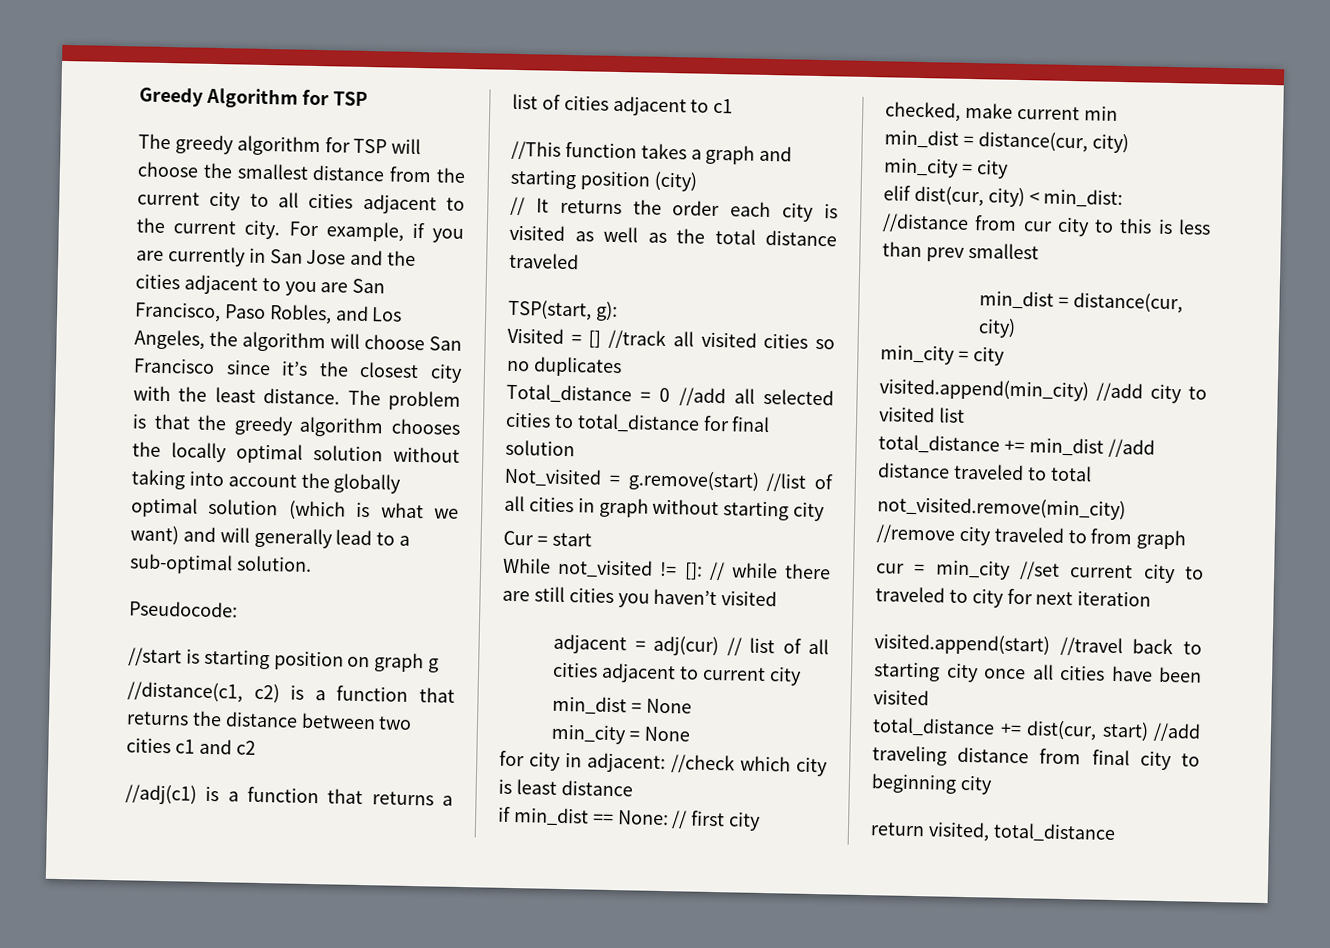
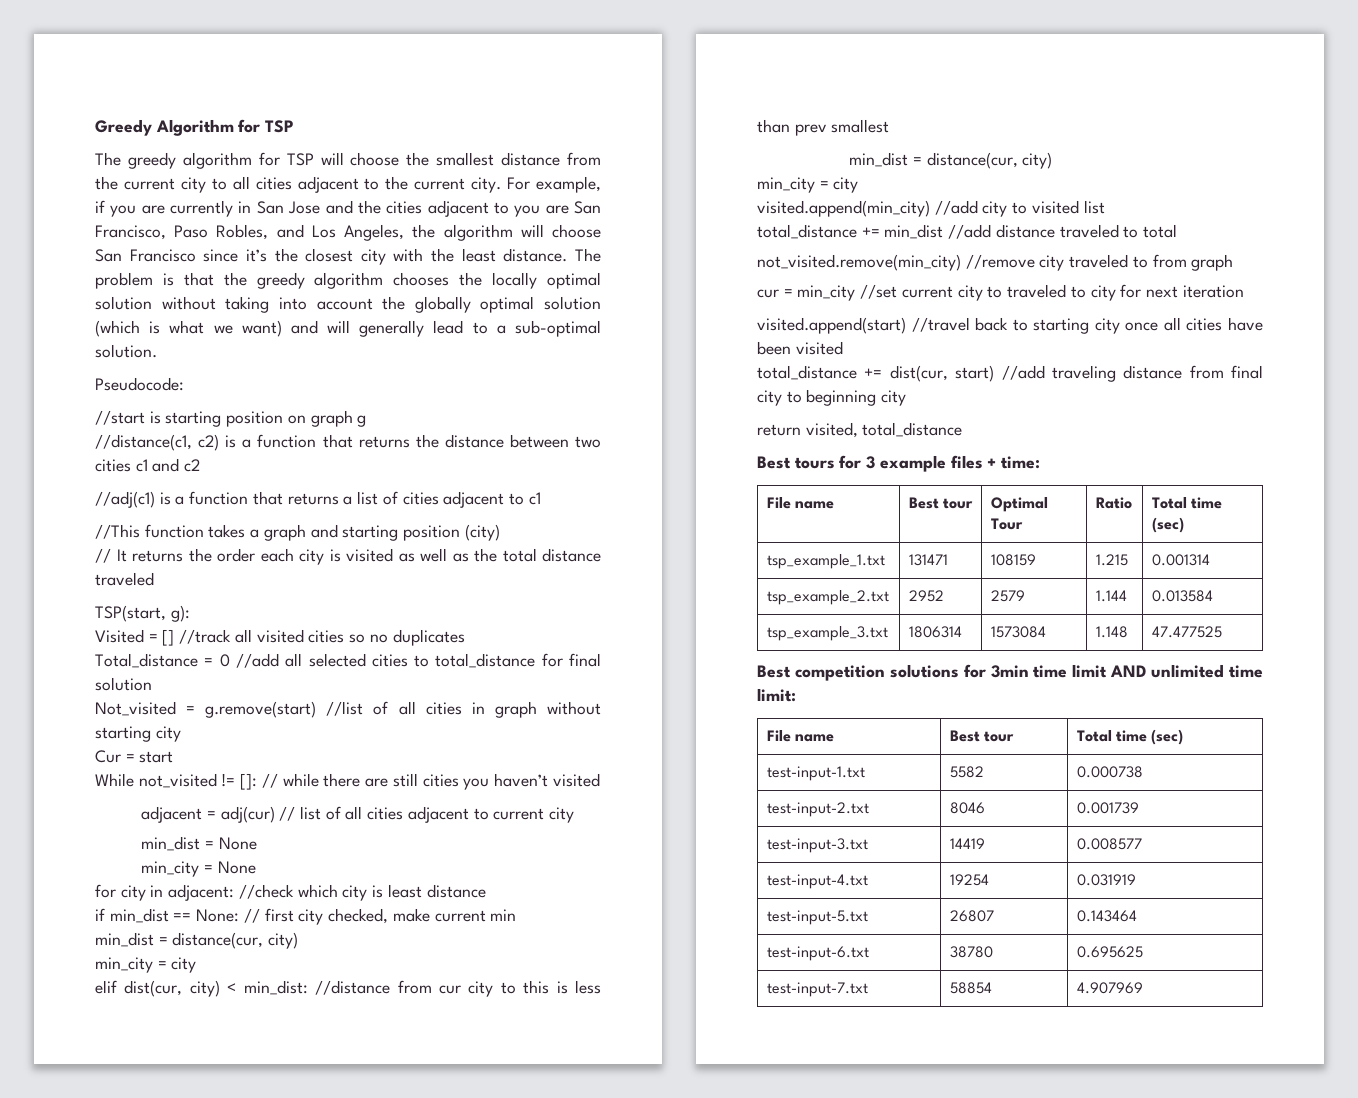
(1116, 833) none -> [757,455,1041,472] [766,497,835,509] [908,497,974,509] [990,497,1048,512] [990,518,1023,530] [1095,497,1132,509] [1151,497,1223,509] [1151,517,1184,533] [766,554,885,569] [908,554,948,566] [990,554,1036,566] [1095,554,1128,566] [1151,554,1210,566] [766,590,889,605] [908,590,944,602] [990,590,1025,602] [1095,590,1127,602] [1151,590,1213,602] [766,626,888,641] [908,626,962,638] [990,626,1046,638] [1095,626,1128,638] [1151,626,1222,638] [757,664,1263,681] [757,688,796,702] [766,730,835,742] [949,730,1015,742] [1076,729,1184,745] [766,766,865,781] [949,766,984,778] [1076,766,1143,778] [766,802,869,817] [949,802,985,814] [1076,802,1139,814] [766,838,868,853] [949,838,985,849] [1076,838,1142,850] [766,874,868,889] [949,874,989,886] [1076,874,1136,886] [766,910,868,925] [949,910,994,922] [1076,910,1137,922] [766,946,869,961] [949,946,993,958] [1076,946,1143,958] [766,982,868,997] [949,982,992,994] [1076,982,1143,994] // Best tours for 3 example files + time: // File name | Best tour | Optimal Tour | Ratio | Total time (sec) // tsp_example_1.txt | 131471 | 108159 | 1.215 | 0.001314 // tsp_example_2.txt | 2952 | 2579 | 1.144 | 0.013584 // tsp_example_3.txt | 1806314 | 1573084 | 1.148 | 47.477525 // Best competition solutions for 3min time limit AND unlimited time limit: // File name | Best tour | Total time (sec) // test-input-1.txt | 5582 | 0.000738 // test-input-2.txt | 8046 | 0.001739 // test-input-3.txt | 14419 | 0.008577 // test-input-4.txt | 19254 | 0.031919 // test-input-5.txt | 26807 | 0.143464 // test-input-6.txt | 38780 | 0.695625 // test-input-7.txt | 58854 | 4.907969

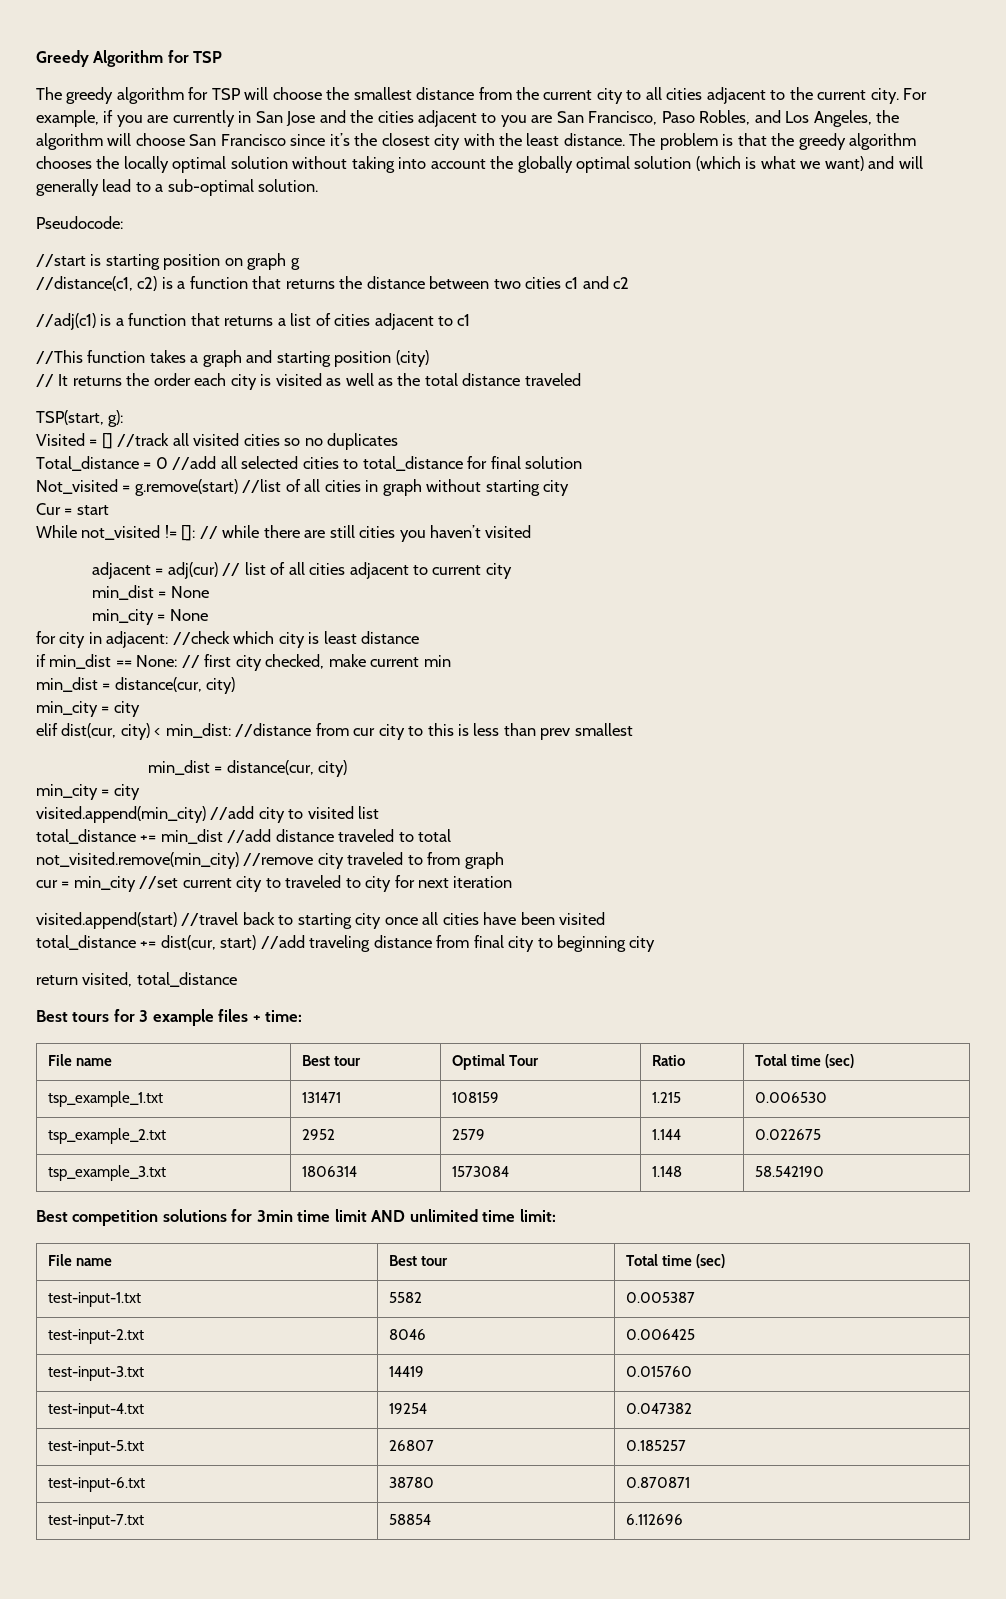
[1151,554,1210,566] 0.001314 -> [755,1092,828,1103] 0.006530
[1151,590,1213,602] 0.013584 -> [755,1129,822,1140] 0.022675
[1151,626,1222,638] 47.477525 -> [755,1166,825,1177] 58.542190
[1076,766,1143,778] 0.000738 -> [626,1292,696,1303] 0.005387
[1076,802,1139,814] 0.001739 -> [626,1329,696,1340] 0.006425
[1076,838,1142,850] 0.008577 -> [626,1366,693,1377] 0.015760
[1076,874,1136,886] 0.031919 -> [626,1403,693,1414] 0.047382
[1076,910,1137,922] 0.143464 -> [626,1440,687,1451] 0.185257
[1076,946,1143,958] 0.695625 -> [626,1477,691,1488] 0.870871
[1076,982,1143,994] 4.907969 -> [626,1514,684,1525] 6.112696

